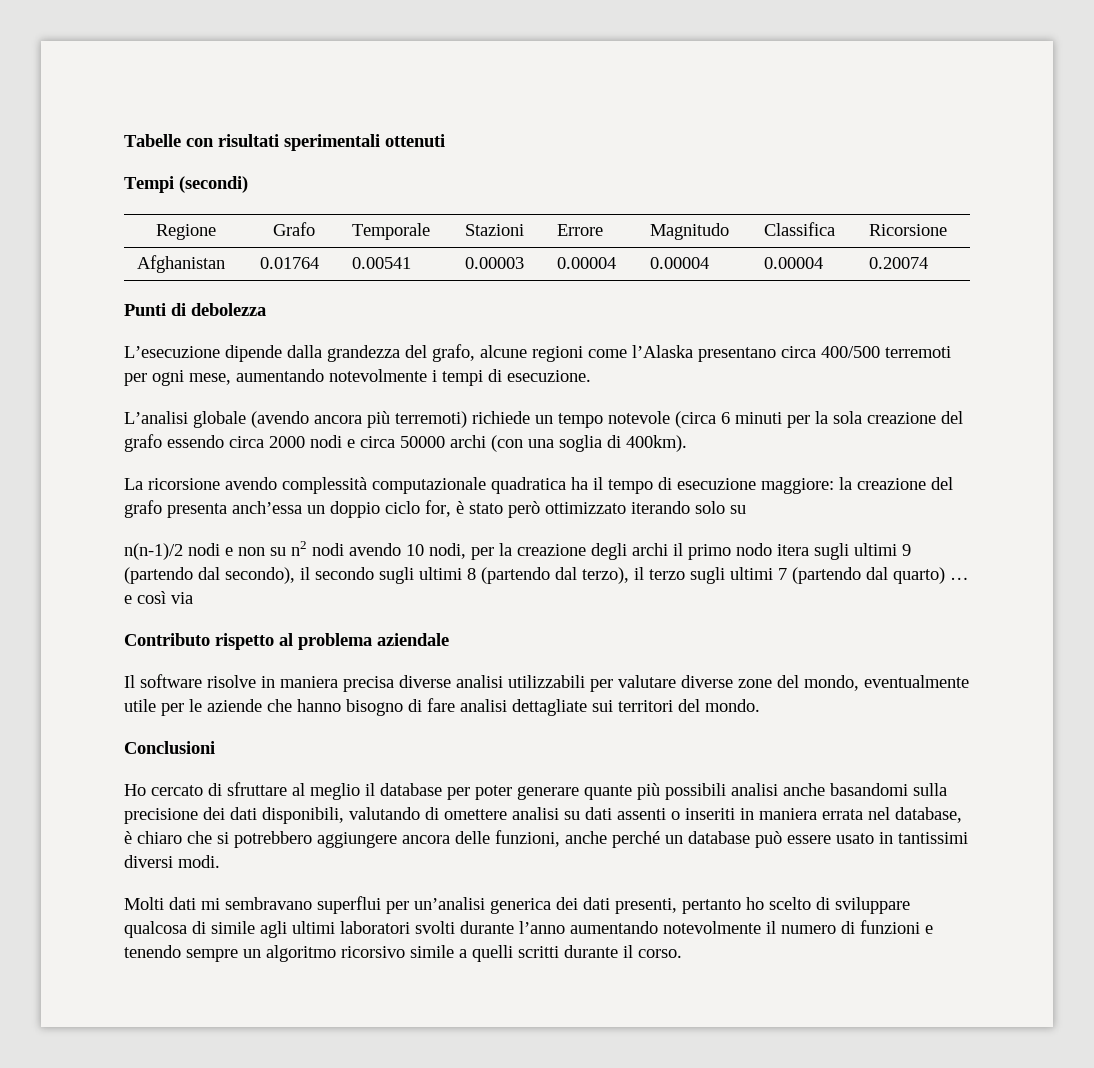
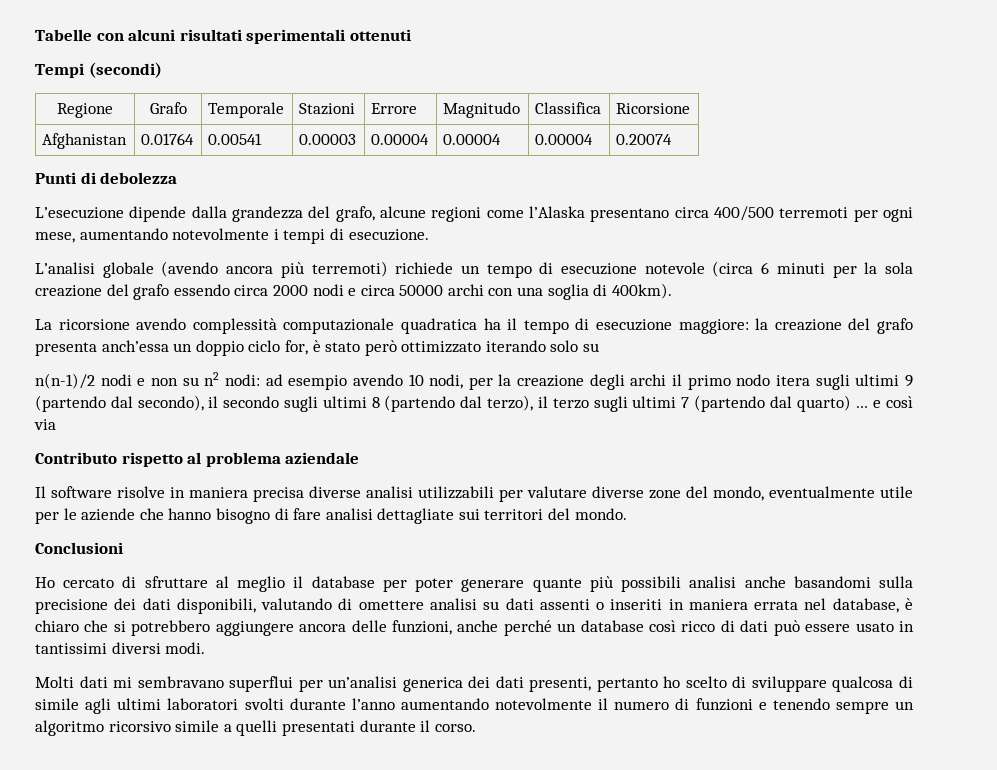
(214, 142) none -> [128,29,176,41] alcuni
(603, 420) none -> [539,262,638,275] di esecuzione
[491,435,523,452] (con -> [488,288,514,296] con
[312,543,344,556] nodi -> [224,374,348,390] nodi: ad esempio
(750, 837) none -> [649,620,769,632] così ricco di dati
[518,946,559,958] scritti -> [281,721,355,736] presentati

